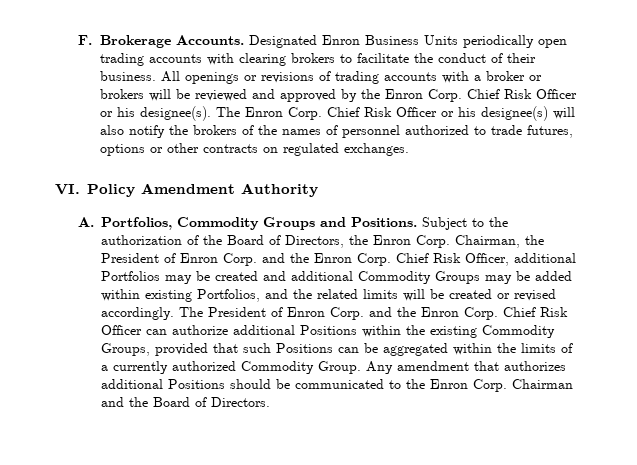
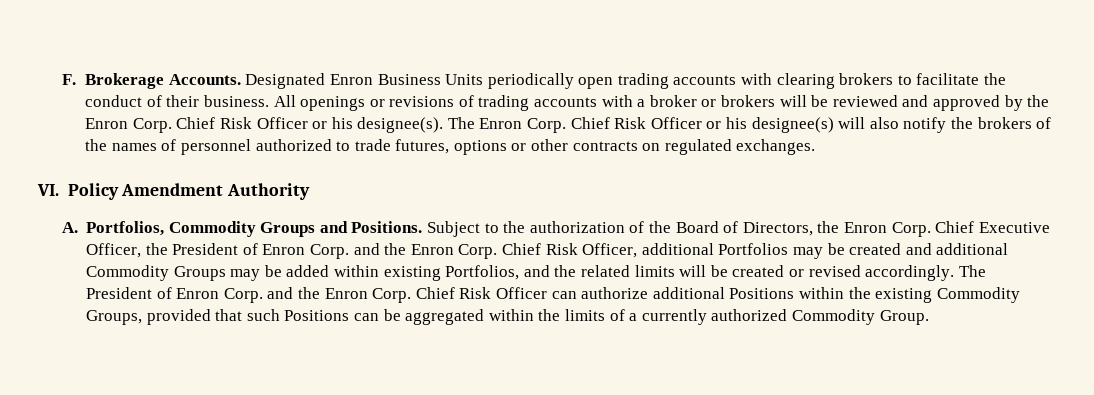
[454,235,520,248] Chairman, -> [935,221,1050,233] [86,243,142,258] Chief Executive Officer,
[365,361,566,374] [100,379,573,392] [100,397,270,407] Any amendment that authorizes additional Positions should be communicated to the Enron Corp. Chairman and the Board of Directors. -> (929, 317) none

